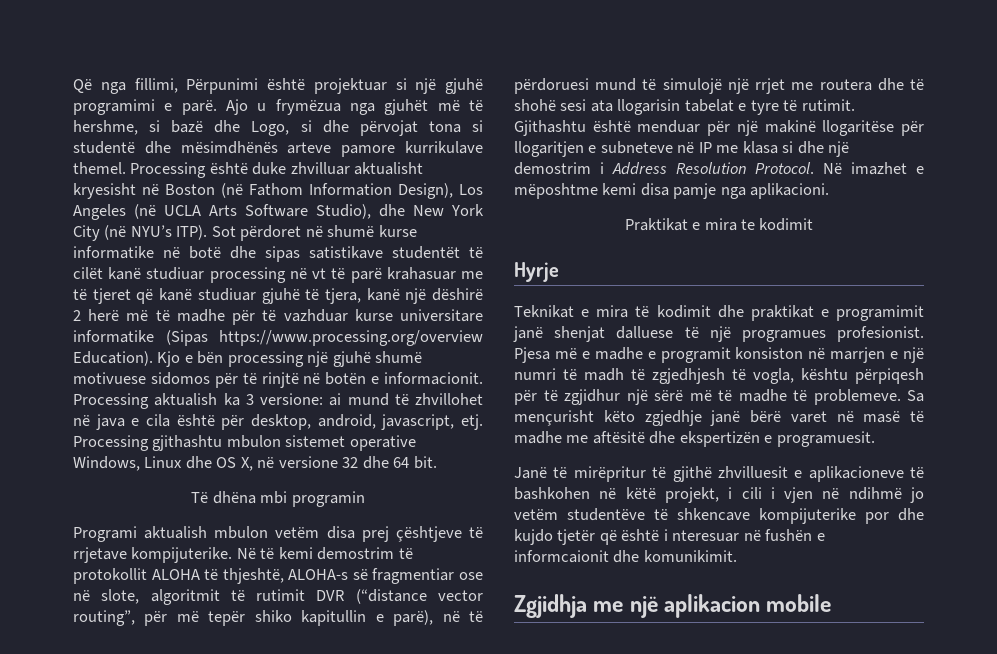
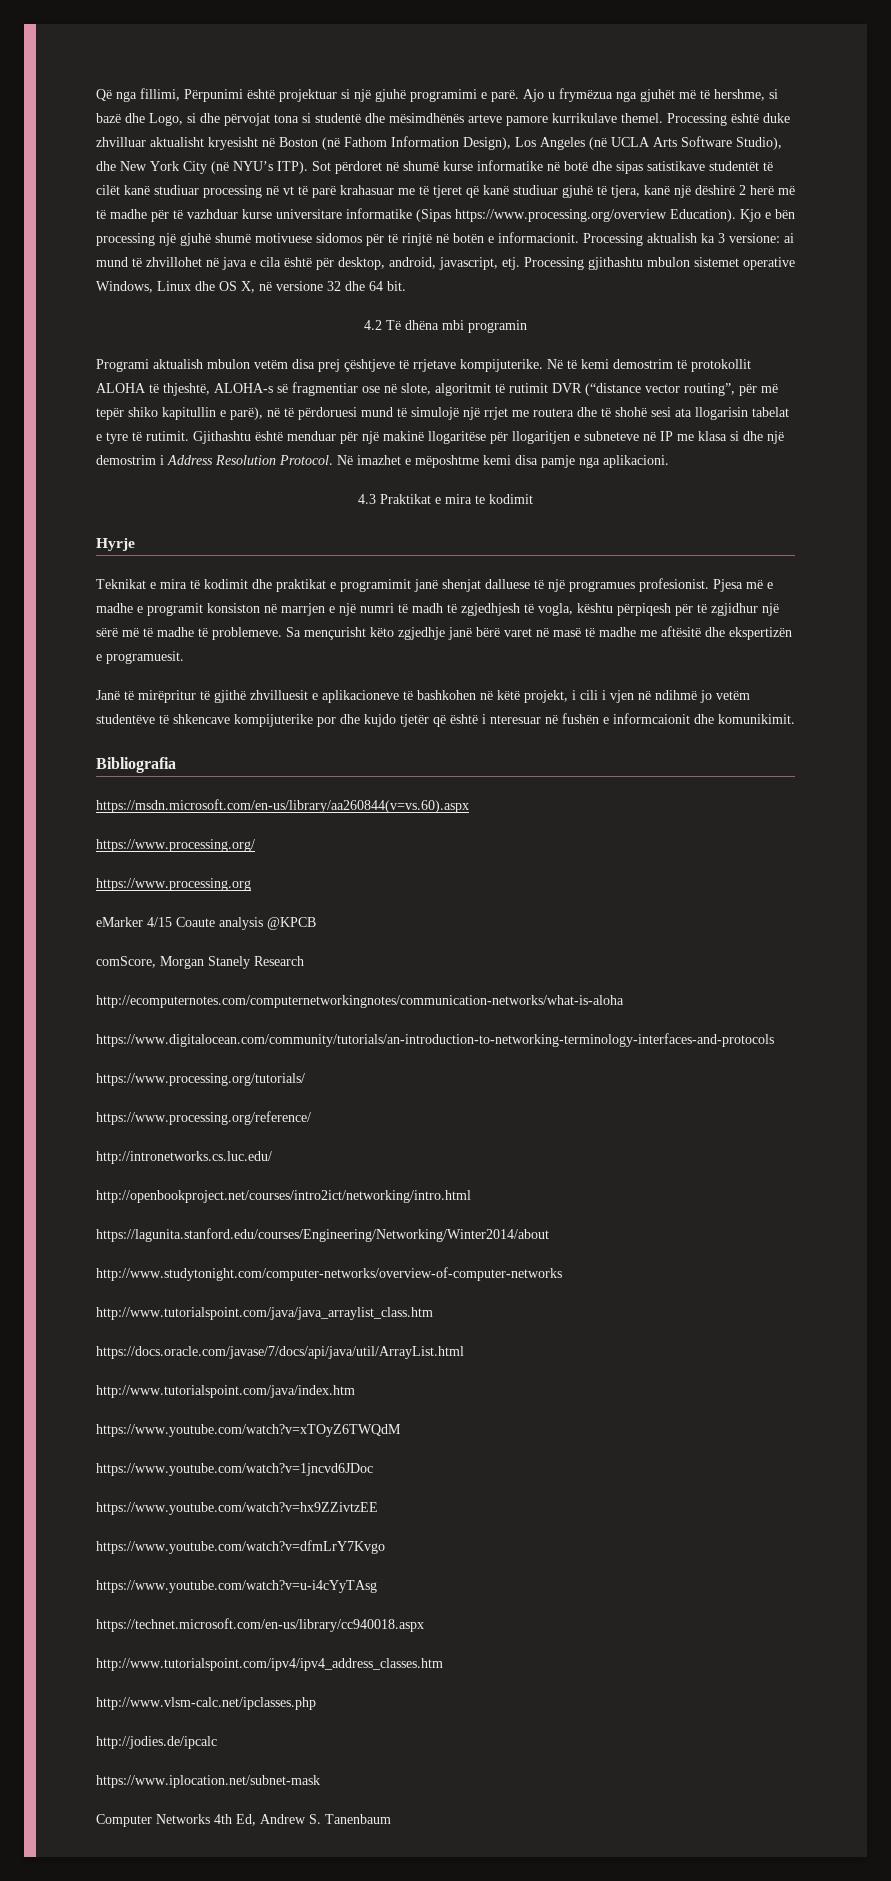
(437, 462) none -> [364,320,382,330] 4.2
(830, 191) none -> [358,494,376,504] 4.3
[514,594,832,618] Zgjidhja me një aplikacion mobile -> [96,757,176,773] [96,799,469,813] [96,839,255,852] [96,878,251,891] [96,917,316,930] [96,956,304,969] [96,995,624,1008] [96,1033,774,1047] [96,1073,305,1086] [96,1111,311,1125] [96,1151,272,1164] [96,1190,471,1203] [96,1228,549,1242] [96,1267,562,1281] [96,1307,433,1320] [96,1346,464,1359] [96,1385,355,1398] [96,1424,401,1437] [96,1463,373,1476] [96,1502,378,1515] [96,1540,385,1554] [96,1580,377,1593] [96,1618,424,1632] [96,1658,443,1671] [96,1697,316,1710] [96,1736,217,1749] [96,1775,320,1788] [96,1814,391,1827] Bibliografia // https://msdn.microsoft.com/en-us/library/aa260844(v=vs.60).aspx // https://www.processing.org/ // https://www.processing.org // eMarker 4/15 Coaute analysis @KPCB // comScore, Morgan Stanely Research // http://ecomputernotes.com/computernetworkingnotes/communication-networks/what-is-aloha // https://www.digitalocean.com/community/tutorials/an-introduction-to-networking-terminology-interfaces-and-protocols // https://www.processing.org/tutorials/ // https://www.processing.org/reference/ // http://intronetworks.cs.luc.edu/ // http://openbookproject.net/courses/intro2ict/networking/intro.html // https://lagunita.stanford.edu/courses/Engineering/Networking/Winter2014/about // http://www.studytonight.com/computer-networks/overview-of-computer-networks // http://www.tutorialspoint.com/java/java_arraylist_class.htm // https://docs.oracle.com/javase/7/docs/api/java/util/ArrayList.html // http://www.tutorialspoint.com/java/index.htm // https://www.youtube.com/watch?v=xTOyZ6TWQdM // https://www.youtube.com/watch?v=1jncvd6JDoc // https://www.youtube.com/watch?v=hx9ZZivtzEE // https://www.youtube.com/watch?v=dfmLrY7Kvgo // https://www.youtube.com/watch?v=u-i4cYyTAsg // https://technet.microsoft.com/en-us/library/cc940018.aspx // http://www.tutorialspoint.com/ipv4/ipv4_address_classes.htm // http://www.vlsm-calc.net/ipclasses.php // http://jodies.de/ipcalc // https://www.iplocation.net/subnet-mask // Computer Networks 4th Ed, Andrew S. Tanenbaum

